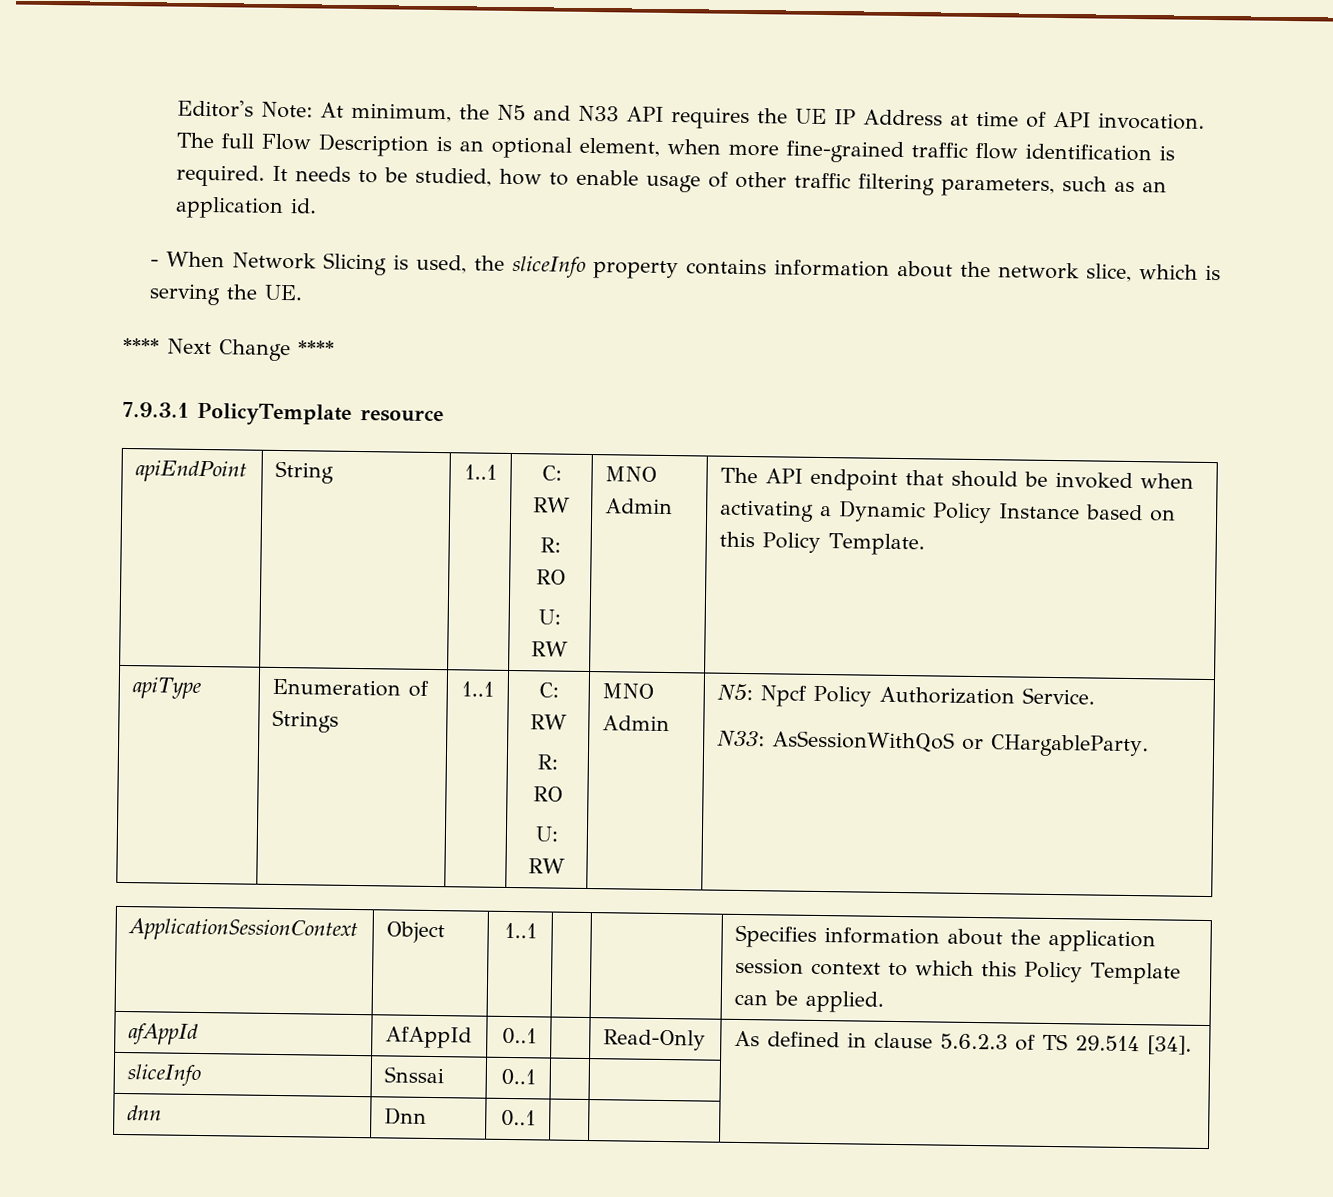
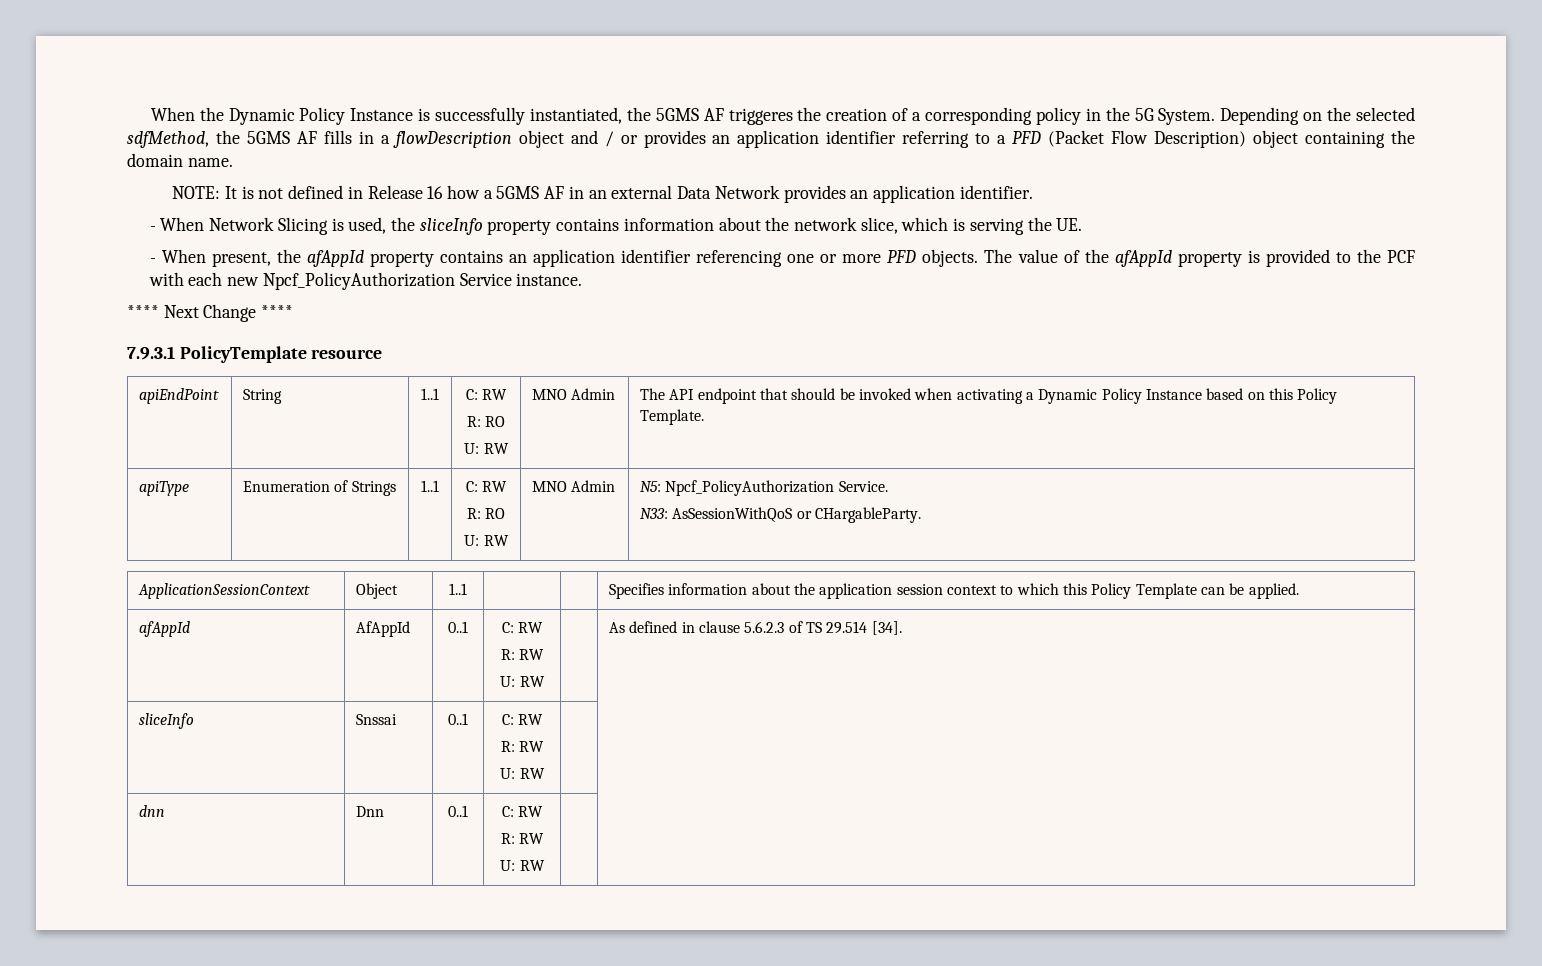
[177,99,1206,130] [176,132,1176,164] [176,164,1168,197] [175,196,318,220] Editor's Note: At minimum, the N5 and N33 API requires the UE IP Address at time of API invocation. The full Flow Description is an optional element, when more fine-grained traffic flow identification is required. It needs to be studied, how to enable usage of other traffic filtering parameters, such as an application id. -> [150,107,1415,125] [127,130,1416,148] [127,153,233,167] [172,185,1033,203] When the Dynamic Policy Instance is successfully instantiated, the 5GMS AF triggeres the creation of a corresponding policy in the 5G System. Depending on the selected sdfMethod, the 5GMS AF fills in a flowDescription object and / or provides an application identifier referring to a PFD (Packet Flow Description) object containing the domain name. // NOTE: It is not defined in Release 16 how a 5GMS AF in an external Data Network provides an application identifier.
(303, 292) none -> [149,249,1415,267] [148,272,583,290] // - When present, the afAppId property contains an application identifier referencing one or more PFD objects. The value of the afAppId property is provided to the PCF with each new Npcf_PolicyAuthorization Service instance.
[760,685,1016,707] Npcf Policy Authorization -> [665,480,835,496] Npcf_PolicyAuthorization
[603,1029,707,1051] | Read-Only -> [501,622,544,633] [500,649,545,660] [500,676,545,687] C: RW // R: RW // U: RW |
[127,1105,163,1121] [384,1107,428,1125] [500,1109,536,1127] | | // dnn | Dnn | 0..1 | -> [501,714,544,725] [500,741,545,752] [500,768,545,779] [139,805,166,817] [356,806,385,817] [448,805,468,817] [501,806,544,817] [500,833,545,844] [500,860,545,871] C: RW // R: RW // U: RW | | // dnn | Dnn | 0..1 | C: RW // R: RW // U: RW

